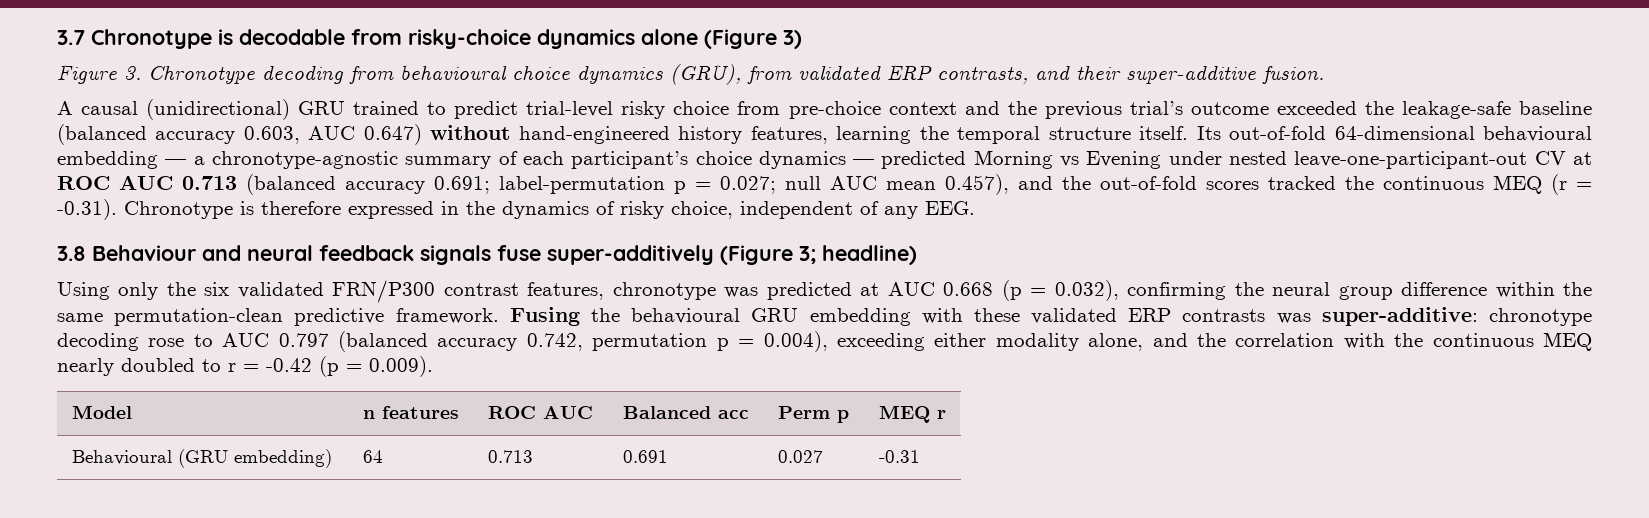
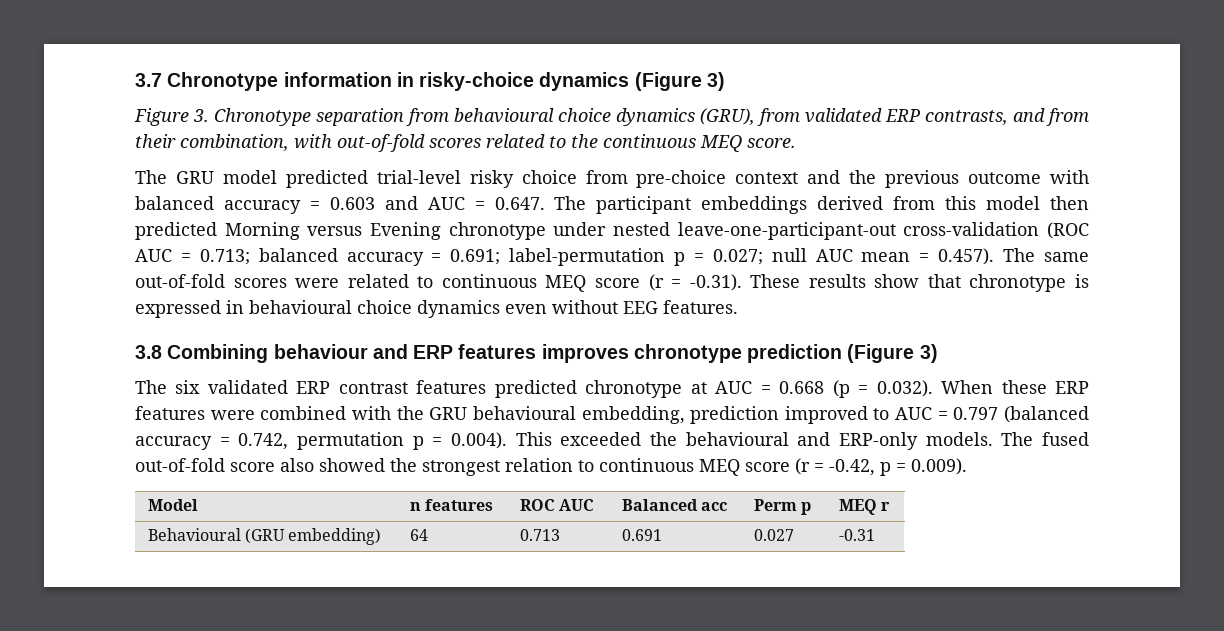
[218,29,402,45] is decodable from -> [283,72,414,87] information in
[641,29,698,45] alone -> (630, 81) none
[262,65,344,84] decoding -> [316,108,404,126] separation
[1076,65,1324,84] [57,99,519,120] their super-additive fusion. // A causal (unidirectional) GRU trained to predict -> [1046,108,1089,126] [135,134,796,152] [135,170,368,188] from their combination, with out-of-fold scores related to the continuous MEQ score. // The GRU model predicted
[1129,101,1592,119] [57,124,1593,145] [57,150,1592,169] [57,174,425,195] trial’s outcome exceeded the leakage-safe baseline (balanced accuracy 0.603, AUC 0.647) without hand-engineered history features, learning the temporal structure itself. Its out-of-fold 64-dimensional behavioural embedding — a chronotype-agnostic summary of each participant’s choice dynamics — predicted Morning vs Evening under nested leave-one-participant-out CV at ROC AUC 0.713 (balanced accuracy -> [968,170,1089,184] [135,196,1089,214] [135,222,1089,240] [135,248,442,266] outcome with balanced accuracy = 0.603 and AUC = 0.647. The participant embeddings derived from this model then predicted Morning versus Evening chronotype under nested leave-one-participant-out cross-validation (ROC AUC = 0.713; balanced accuracy =
[945,174,1542,195] 0.457), and the out-of-fold scores tracked the continuous MEQ -> [919,248,1089,265] [135,274,640,292] = 0.457). The same out-of-fold scores were related to continuous MEQ score
[124,201,975,219] [57,245,917,265] [57,280,852,303] Chronotype is therefore expressed in the dynamics of risky choice, independent of any EEG. // 3.8 Behaviour and neural feedback signals fuse super-additively (Figure 3; headline) // Using only the six validated FRN/P300 contrast features, chronotype was predicted -> [750,274,1089,292] [135,300,738,318] [135,344,938,363] [135,380,683,398] These results show that chronotype is expressed in behavioural choice dynamics even without EEG features. // 3.8 Combining behaviour and ERP features improves chronotype prediction (Figure 3) // The six validated ERP contrast features predicted chronotype
(935, 289) none -> [760,385,771,394] =
[1054,280,1593,301] [57,307,1592,326] [57,333,185,351] 0.032), confirming the neural group difference within the same permutation-clean predictive framework. Fusing the behavioural GRU embedding with these validated ERP contrasts was super-additive: chronotype decoding rose -> [876,380,1090,397] [135,406,868,424] 0.032). When these ERP features were combined with the GRU behavioural embedding, prediction improved
(270, 340) none -> [937,411,948,420] =
(518, 344) none -> [219,437,230,446] =
[763,331,1593,352] [57,356,339,377] 0.004), exceeding either modality alone, and the correlation with the continuous MEQ nearly doubled to r = -0.42 (p -> [451,432,1089,450] [135,458,891,476] 0.004). This exceeded the behavioural and ERP-only models. The fused out-of-fold score also showed the strongest relation to continuous MEQ score (r = -0.42, p

